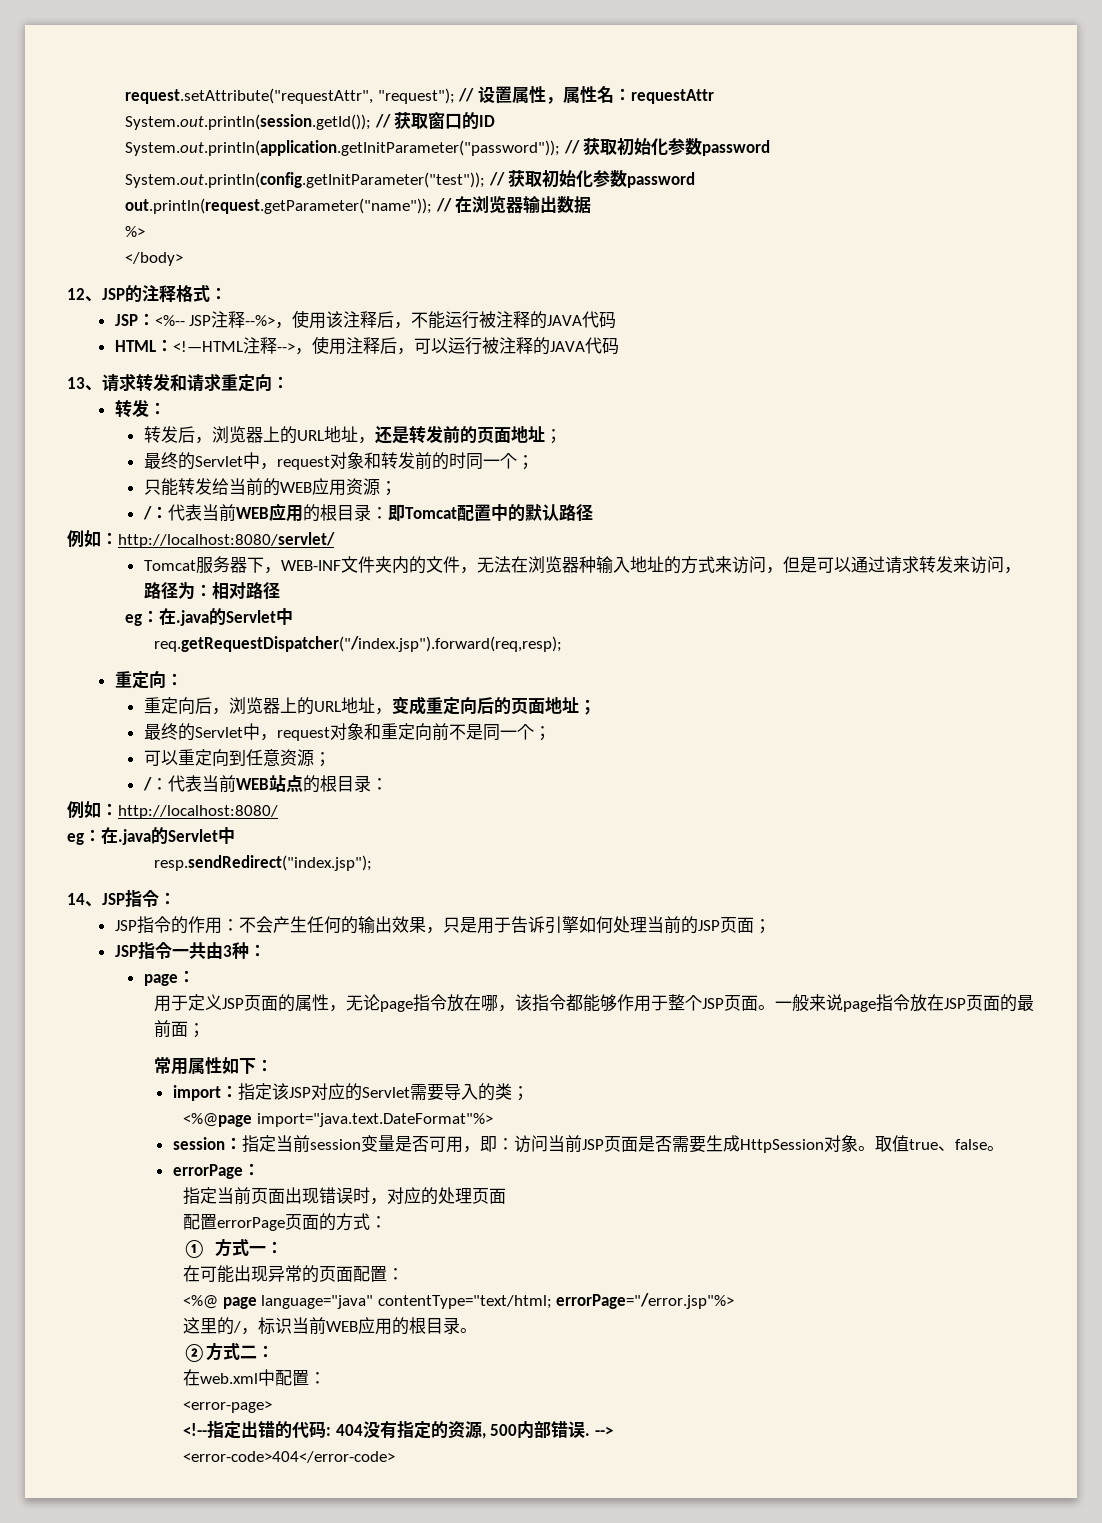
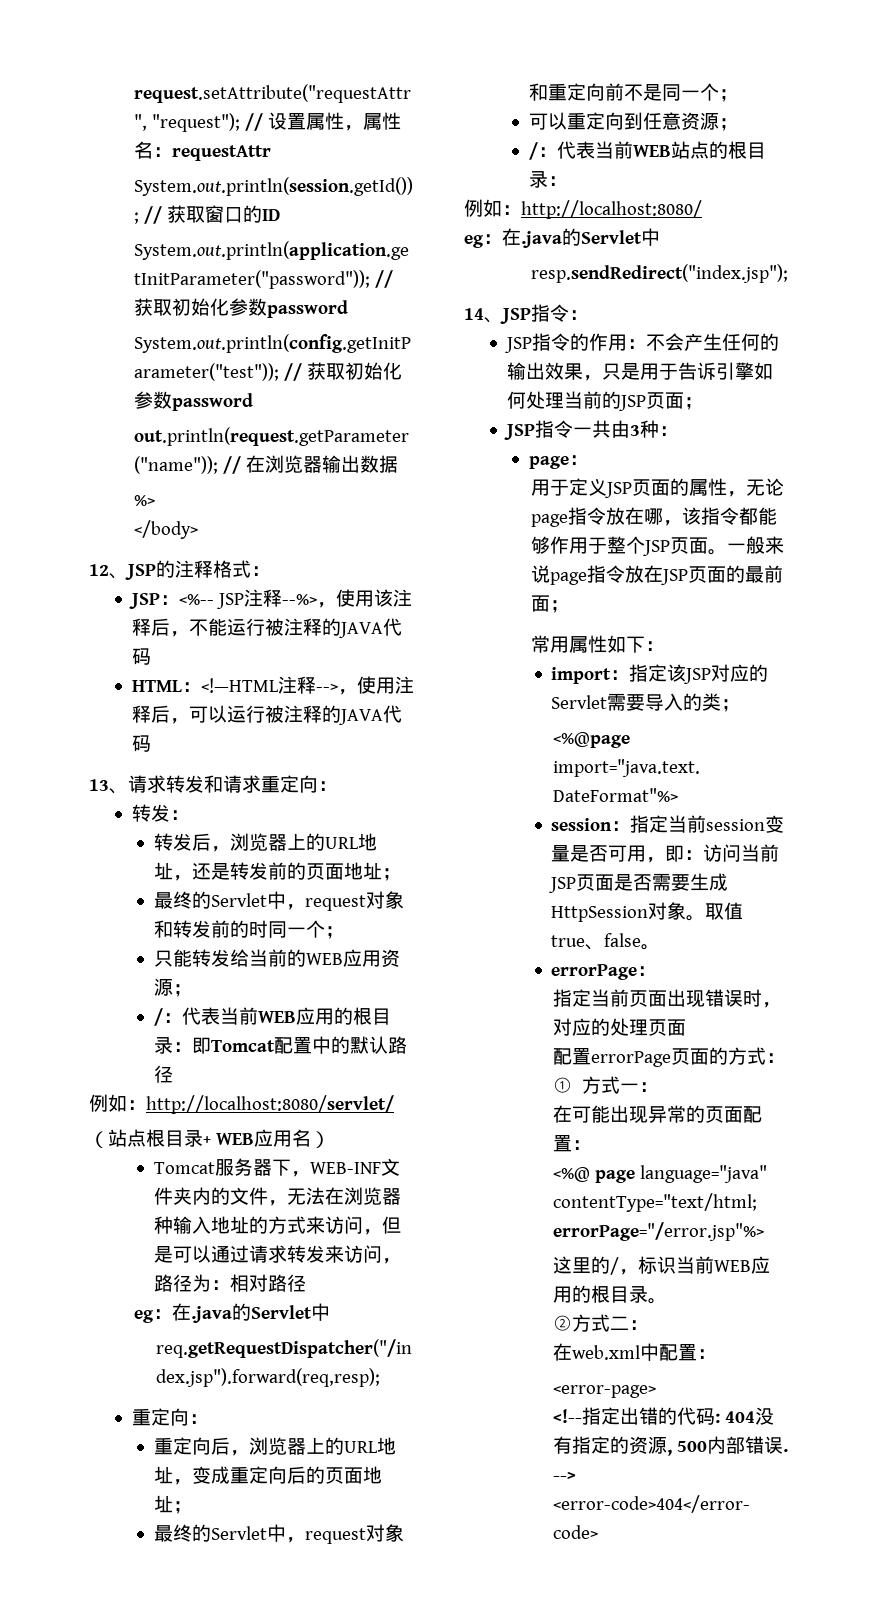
(335, 540) none -> [89,1129,330,1148] // （站点根目录+ WEB应用名）

